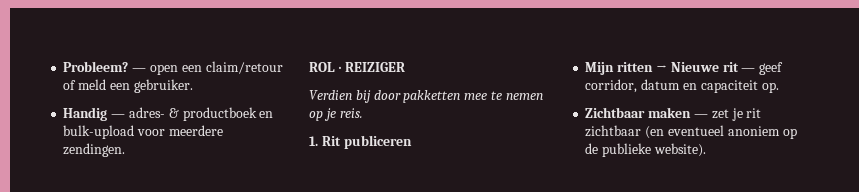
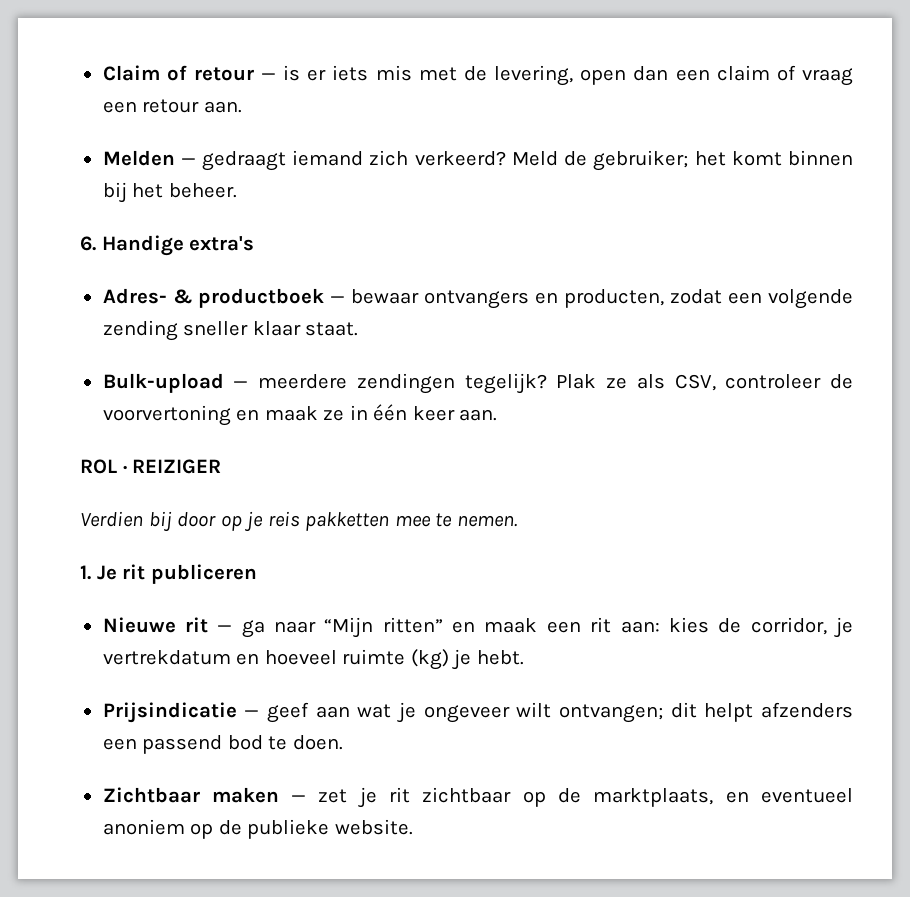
[63,61,283,75] [63,79,193,93] [63,107,274,121] [63,125,223,139] [63,143,126,157] Probleem? — open een claim/retour of meld een gebruiker. // Handig — adres- & productboek en bulk-upload voor meerdere zendingen. -> [102,65,854,86] [102,99,242,113] [102,150,854,171] [102,182,237,203] [80,235,255,256] [102,288,854,309] [102,320,359,341] [102,373,854,394] [102,404,498,426] Claim of retour — is er iets mis met de levering, open dan een claim of vraag een retour aan. // Melden — gedraagt iemand zich verkeerd? Meld de gebruiker; het komt binnen bij het beheer. // 6. Handige extra's // Adres- & productboek — bewaar ontvangers en producten, zodat een volgende zending sneller klaar staat. // Bulk-upload — meerdere zendingen tegelijk? Plak ze als CSV, controleer de voorvertoning en maak ze in één keer aan.
[403,90,543,103] [309,108,363,121] pakketten mee te nemen op je reis. -> [220,511,517,532] op je reis pakketten mee te nemen.
[321,136,341,146] Rit -> [96,564,146,580] Je rit
[585,62,784,75] [585,79,779,93] Mijn ritten → Nieuwe rit — geef corridor, datum en capaciteit op. -> [102,617,854,638] [102,649,524,670] [102,702,853,723] [102,735,343,754] Nieuwe rit — ga naar “Mijn ritten” en maak een rit aan: kies de corridor, je vertrekdatum en hoeveel ruimte (kg) je hebt. // Prijsindicatie — geef aan wat je ongeveer wilt ontvangen; dit helpt afzenders een passend bod te doen.
[645,126,665,139] (en -> [522,788,749,807] op de marktplaats, en
[653,143,706,157] website). -> [334,819,413,835] website.

